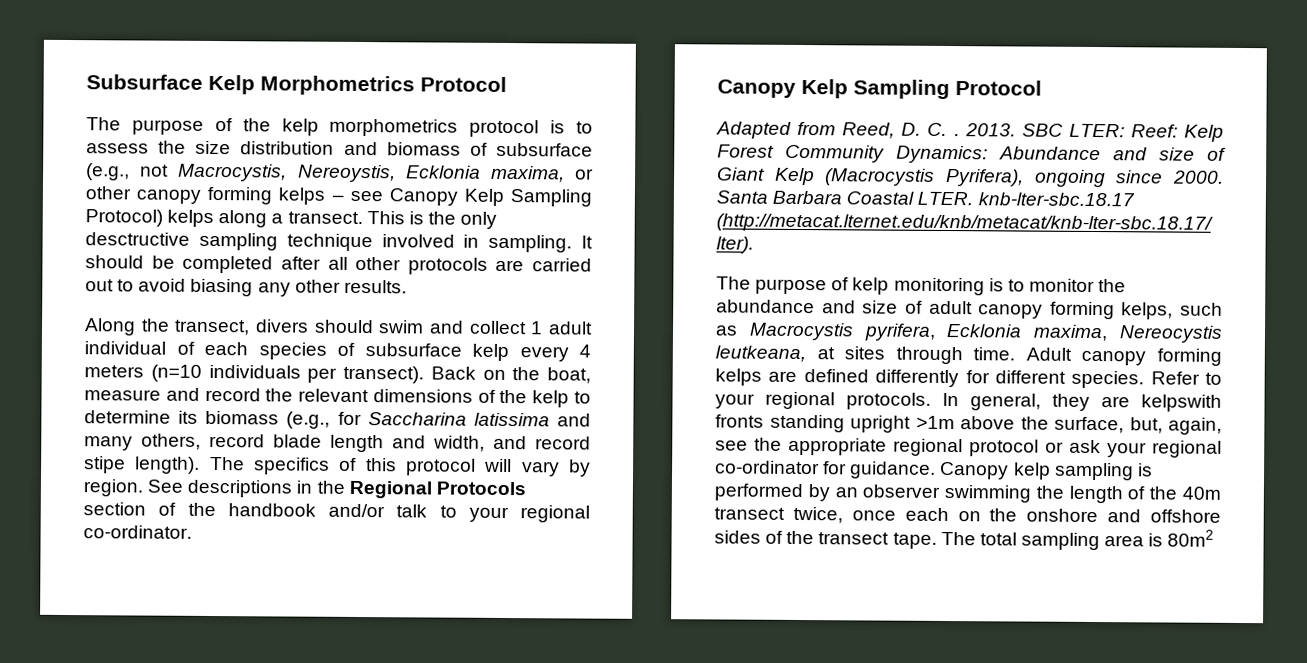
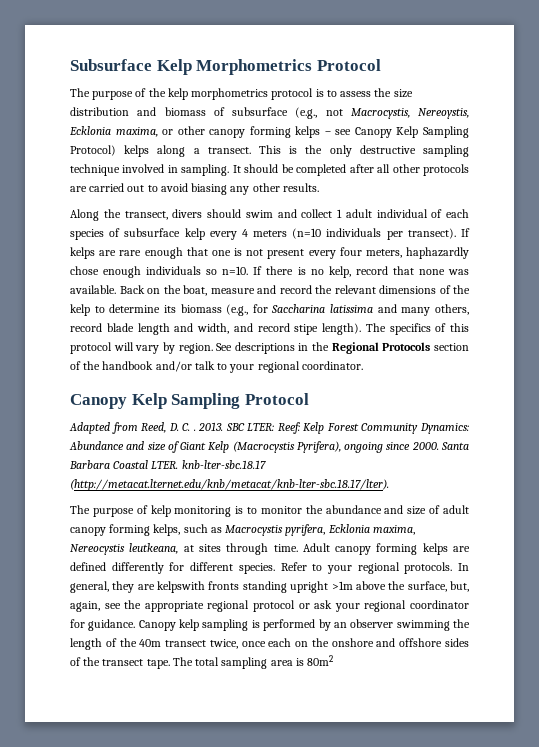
[85,232,190,246] desctructive -> [359,145,416,154] destructive
(424, 374) none -> [461,228,470,237] [70,247,470,259] [70,266,469,278] [70,285,116,294] If kelps are rare enough that one is not present every four meters, haphazardly chose enough individuals so n=10. If there is no kelp, record that none was available.
[83,525,192,539] co-ordinator. -> [301,361,363,370] coordinator.
[715,460,820,475] co-ordinator -> [410,600,469,609] coordinator

